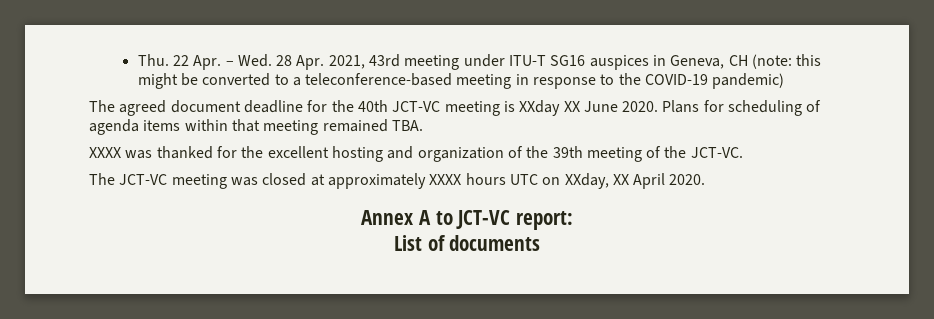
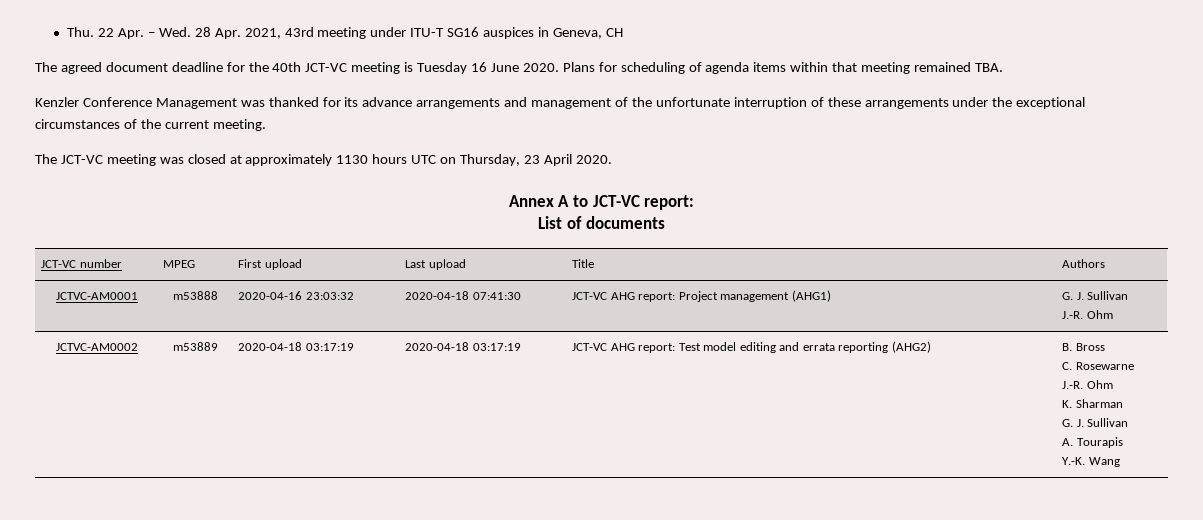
[751,54,822,69] [137,73,785,89] (note: this might be converted to a teleconference-based meeting in response to the COVID-19 pandemic) -> (623, 32) none
[519,100,580,116] XXday XX -> [417,62,488,74] Tuesday 16
[89,146,743,162] XXXX was thanked for the excellent hosting and organization of the 39th meeting of the JCT-VC. -> [35,97,1086,109] [35,119,266,131] Kenzler Conference Management was thanked for its advance arrangements and management of the unfortunate interruption of these arrangements under the exceptional circumstances of the current meeting.
[429,174,462,185] XXXX -> [336,155,369,164] 1130
[564,173,629,189] XXday, XX -> [460,154,540,166] Thursday, 23
(541, 243) none -> [41,259,122,268] [163,260,196,268] [238,259,302,270] [405,259,466,270] [572,259,595,268] [1062,259,1106,268] [55,292,138,300] [172,291,218,300] [238,291,354,300] [405,291,521,300] [572,290,831,302] [1062,291,1129,300] [1062,310,1113,319] [55,343,138,351] [172,342,218,351] [238,342,354,351] [405,342,521,351] [572,341,931,353] [1062,343,1105,351] [1062,362,1134,370] [1062,380,1113,389] [1062,399,1123,408] [1062,418,1129,427] [1062,437,1123,448] [1062,457,1120,467] // JCT-VC number | MPEG | First upload | Last upload | Title | Authors // JCTVC-AM0001 | m53888 | 2020-04-16 23:03:32 | 2020-04-18 07:41:30 | JCT-VC AHG report: Project management (AHG1) | G. J. Sullivan // J.-R. Ohm // JCTVC-AM0002 | m53889 | 2020-04-18 03:17:19 | 2020-04-18 03:17:19 | JCT-VC AHG report: Test model editing and errata reporting (AHG2) | B. Bross // C. Rosewarne // J.-R. Ohm // K. Sharman // G. J. Sullivan // A. Tourapis // Y.-K. Wang

